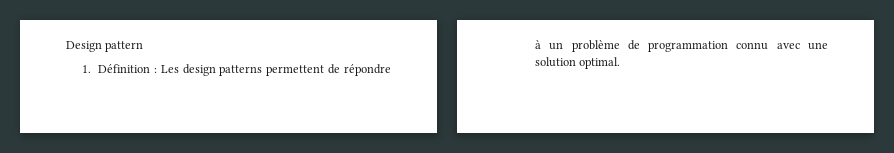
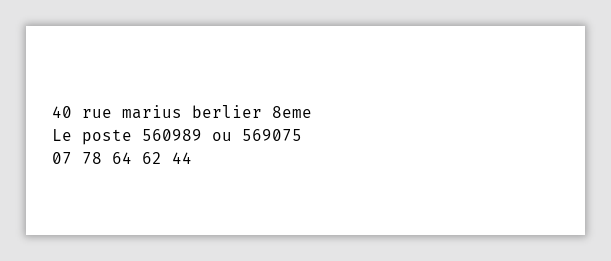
[66,41,144,52] [81,64,392,76] [534,40,828,52] [534,57,621,69] Design pattern // 1. Définition : Les design patterns permettent de répondre à un problème de programmation connu avec une solution optimal. -> [52,105,312,119] [52,129,302,145] [52,152,192,164] 40 rue marius berlier 8eme // Le poste 560989 ou 569075 // 07 78 64 62 44

